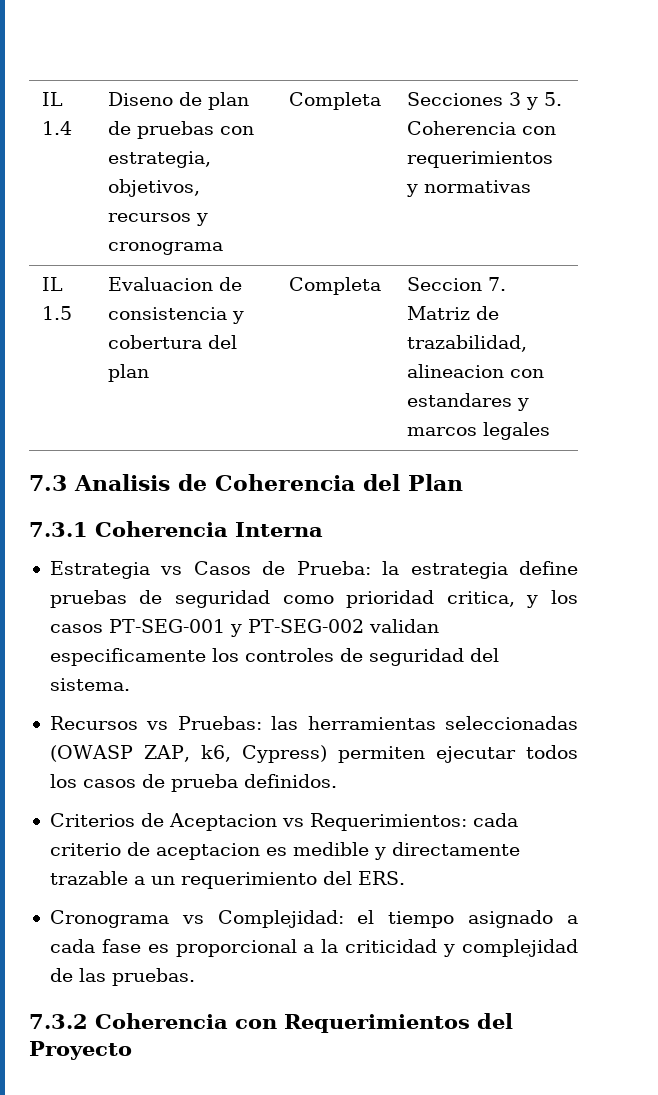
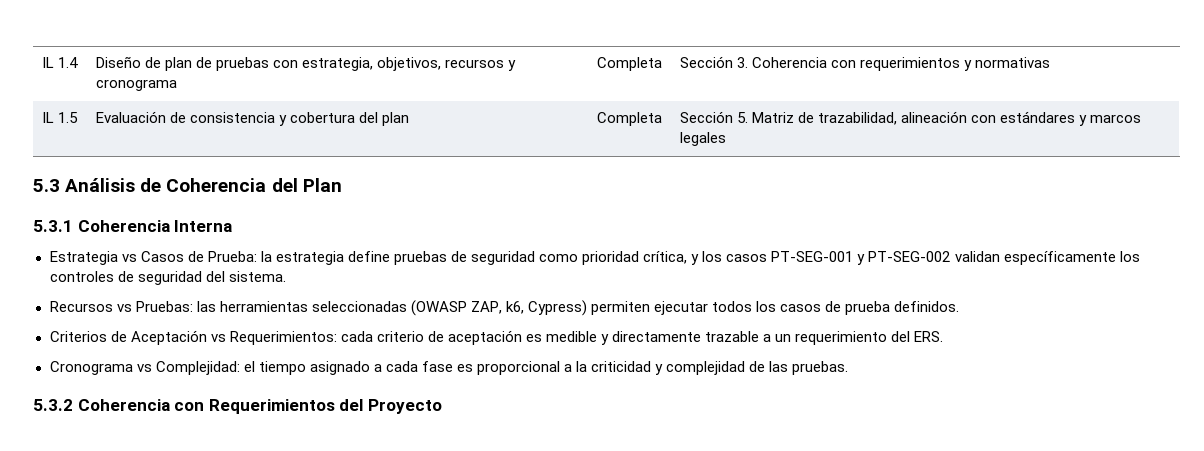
[107,92,173,106] Diseno -> [95,56,141,68] Diseño
[406,92,562,110] Secciones 3 y 5. -> [679,56,748,68] Sección 3.
[107,277,213,291] Evaluacion -> [95,111,166,123] Evaluación
[406,277,506,291] Seccion 7. -> [679,111,748,123] Sección 5.
[406,364,544,378] [406,393,512,407] alineacion con estandares -> [900,111,1076,123] alineación con estándares
[29,474,170,491] 7.3 Analisis -> [33,178,136,192] 5.3 Análisis
[29,522,88,537] 7.3.1 -> [33,220,73,232] 5.3.1
[446,591,515,607] critica, -> [643,251,688,264] crítica,
[49,648,206,666] especificamente -> [1003,251,1116,265] específicamente
[168,813,277,831] Aceptacion -> [130,330,207,345] Aceptación
[155,843,260,860] aceptacion -> [447,330,522,345] aceptación
[29,1014,88,1029] 7.3.2 -> [33,399,73,411] 5.3.2

